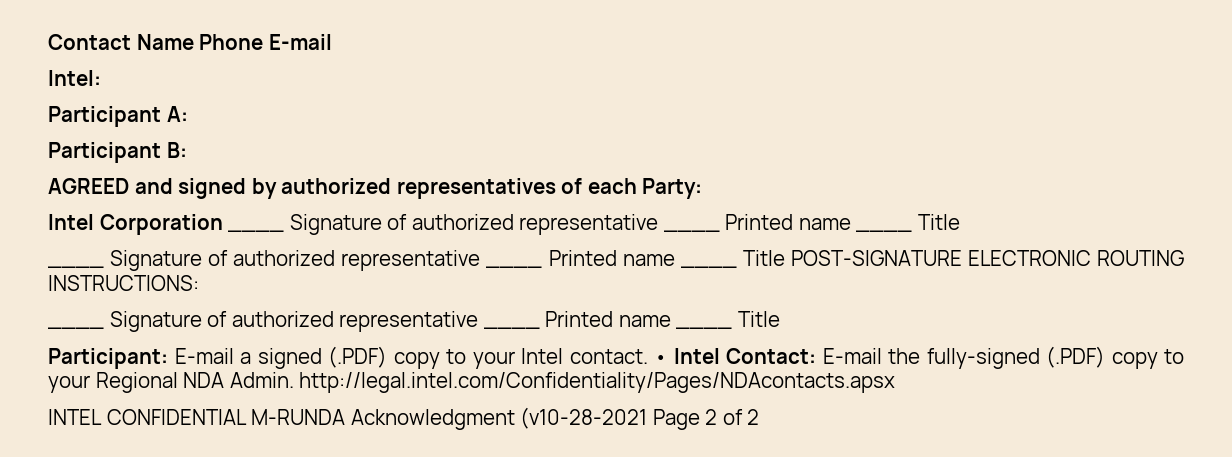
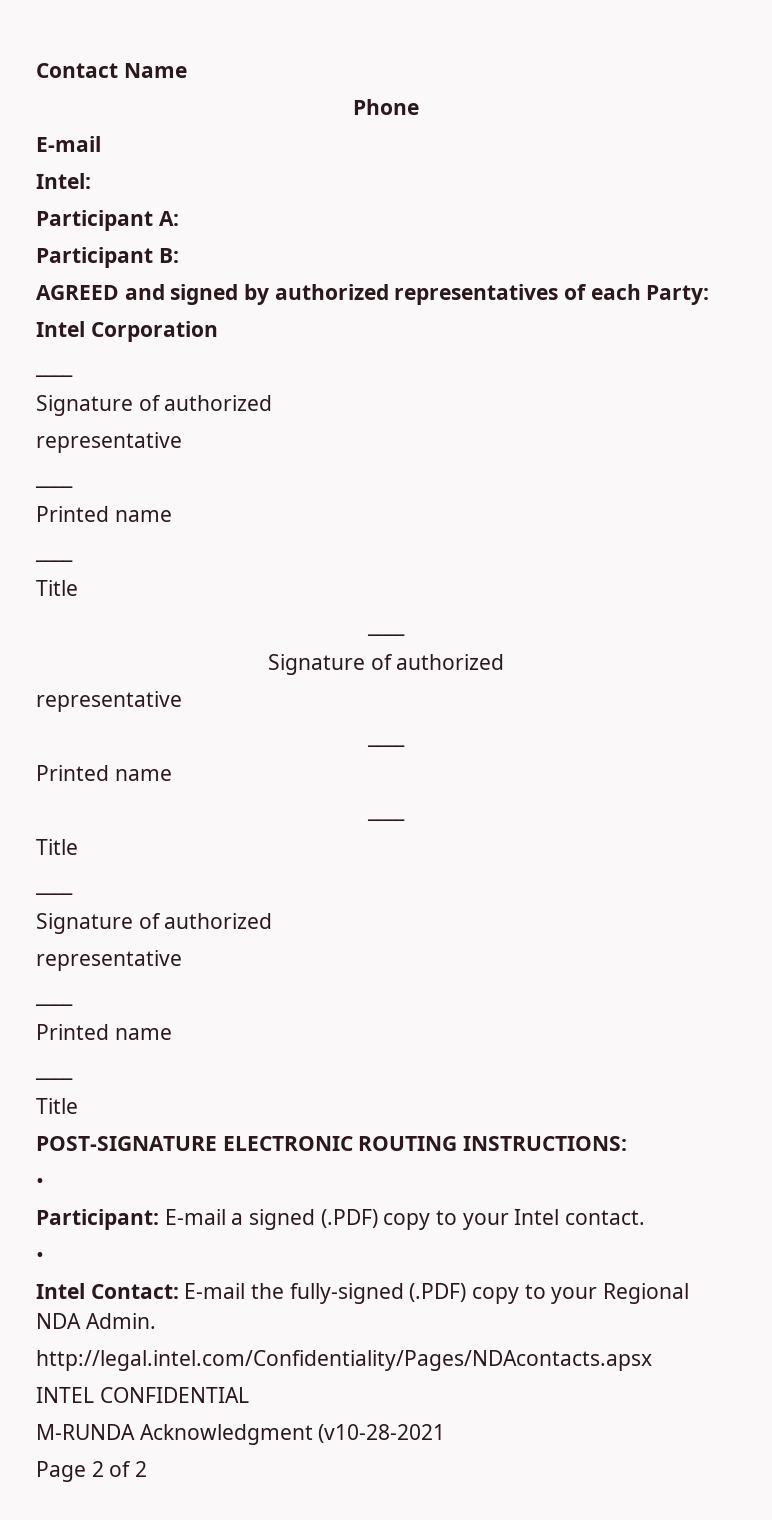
(194, 42) none -> (187, 70) //
(264, 42) none -> (419, 107) //
[228,214,720,235] [725,214,851,230] [856,230,913,232] [917,214,960,230] [48,250,543,271] [548,250,675,266] [680,266,737,268] [742,250,1184,266] [48,275,199,291] [48,311,540,332] [545,311,671,327] [676,327,733,329] [737,311,780,327] ____ Signature of authorized representative ____ Printed name ____ Title // ____ Signature of authorized representative ____ Printed name ____ Title POST-SIGNATURE ELECTRONIC ROUTING INSTRUCTIONS: // ____ Signature of authorized representative ____ Printed name ____ Title -> [35,374,73,377] [36,395,273,416] [36,432,182,453] [35,485,73,488] [36,506,172,522] [35,559,73,562] [36,580,78,596] [367,633,405,636] [267,654,505,675] [36,691,182,712] [367,744,405,747] [36,765,172,781] [367,818,405,821] [36,839,78,855] [35,892,73,895] [36,913,273,934] [36,950,182,971] [35,1003,73,1006] [36,1024,172,1040] [35,1077,73,1080] [36,1098,78,1114] [36,1136,628,1151] [36,1178,44,1188] // ____ // Signature of authorized // representative // ____ // Printed name // ____ // Title // ____ // Signature of authorized // representative // ____ // Printed name // ____ // Title // ____ // Signature of authorized // representative // ____ // Printed name // ____ // Title // POST-SIGNATURE ELECTRONIC ROUTING INSTRUCTIONS: // •
[654,355,667,364] • -> [36,1252,44,1262] // • //
(294, 380) none -> (156, 1321) //
(247, 417) none -> (249, 1395) //
(648, 418) none -> (446, 1433) //

